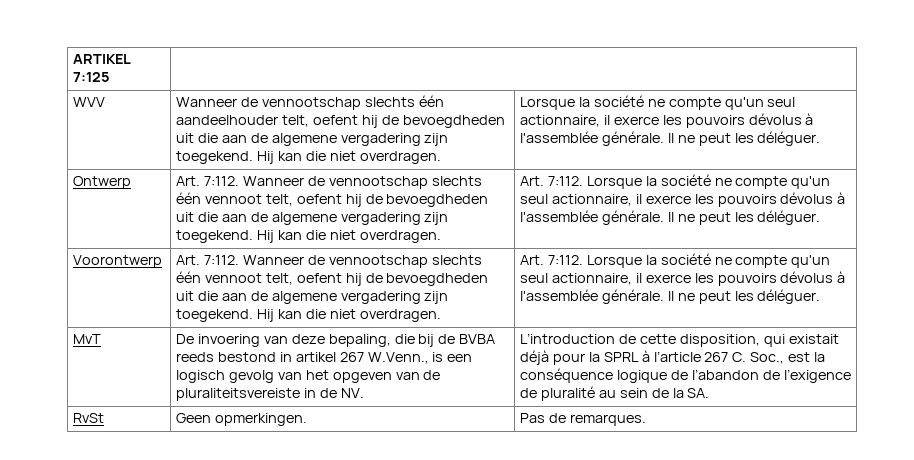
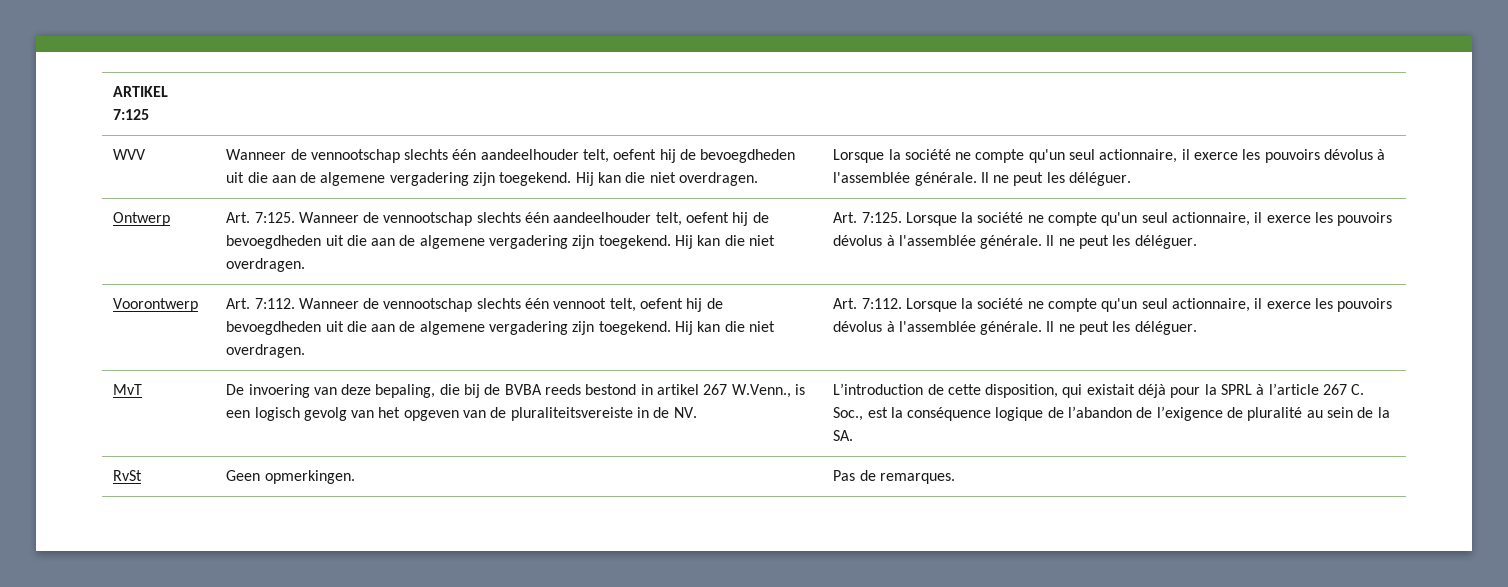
[203,176,482,189] [175,192,262,204] 7:112. Wanneer de vennootschap slechts één vennoot -> [254,212,652,226] 7:125. Wanneer de vennootschap slechts één aandeelhouder
[547,176,583,186] 7:112. -> [861,212,902,223] 7:125.

